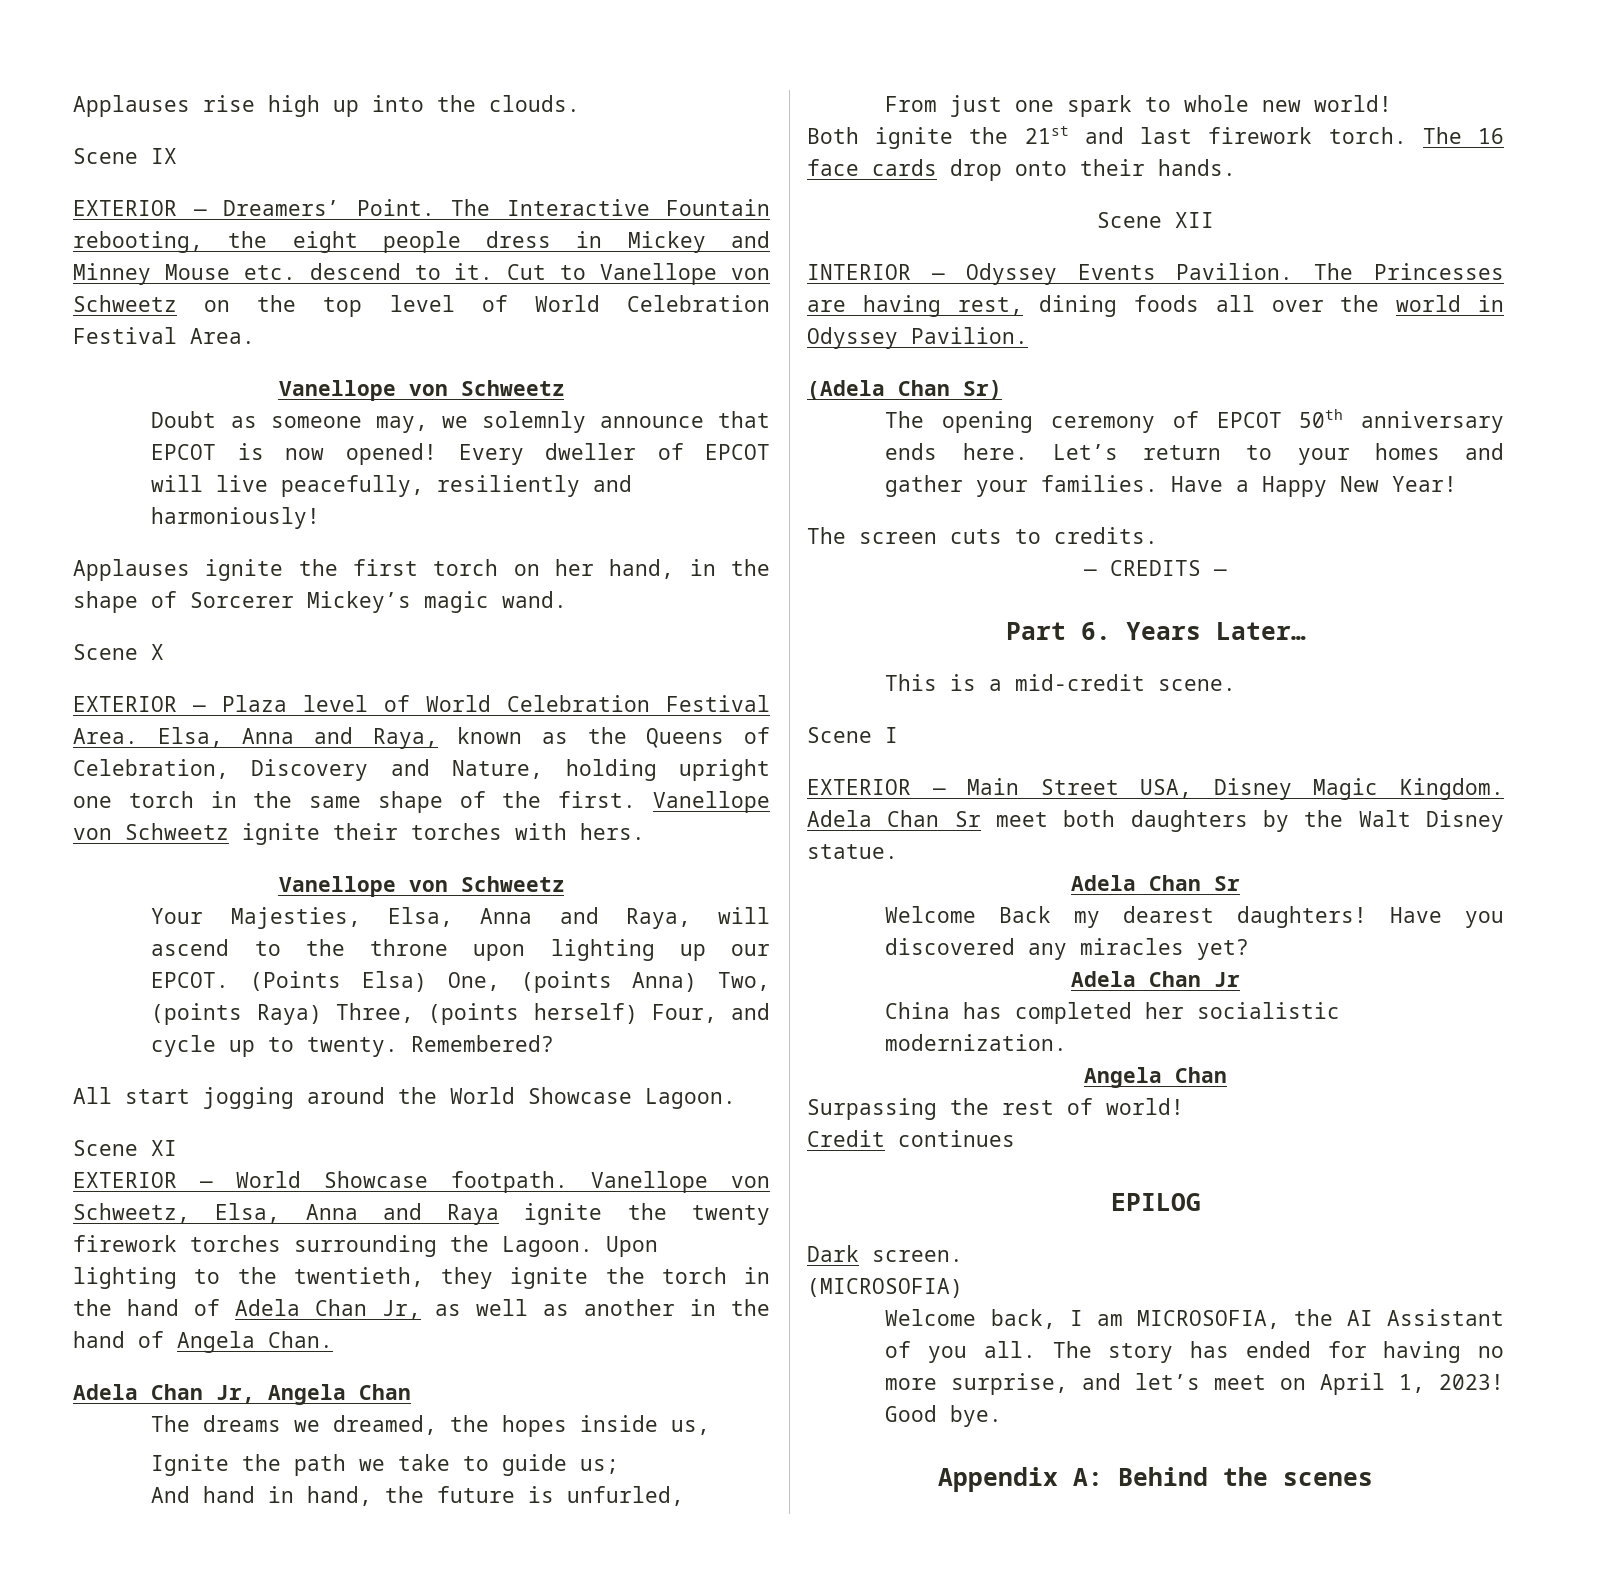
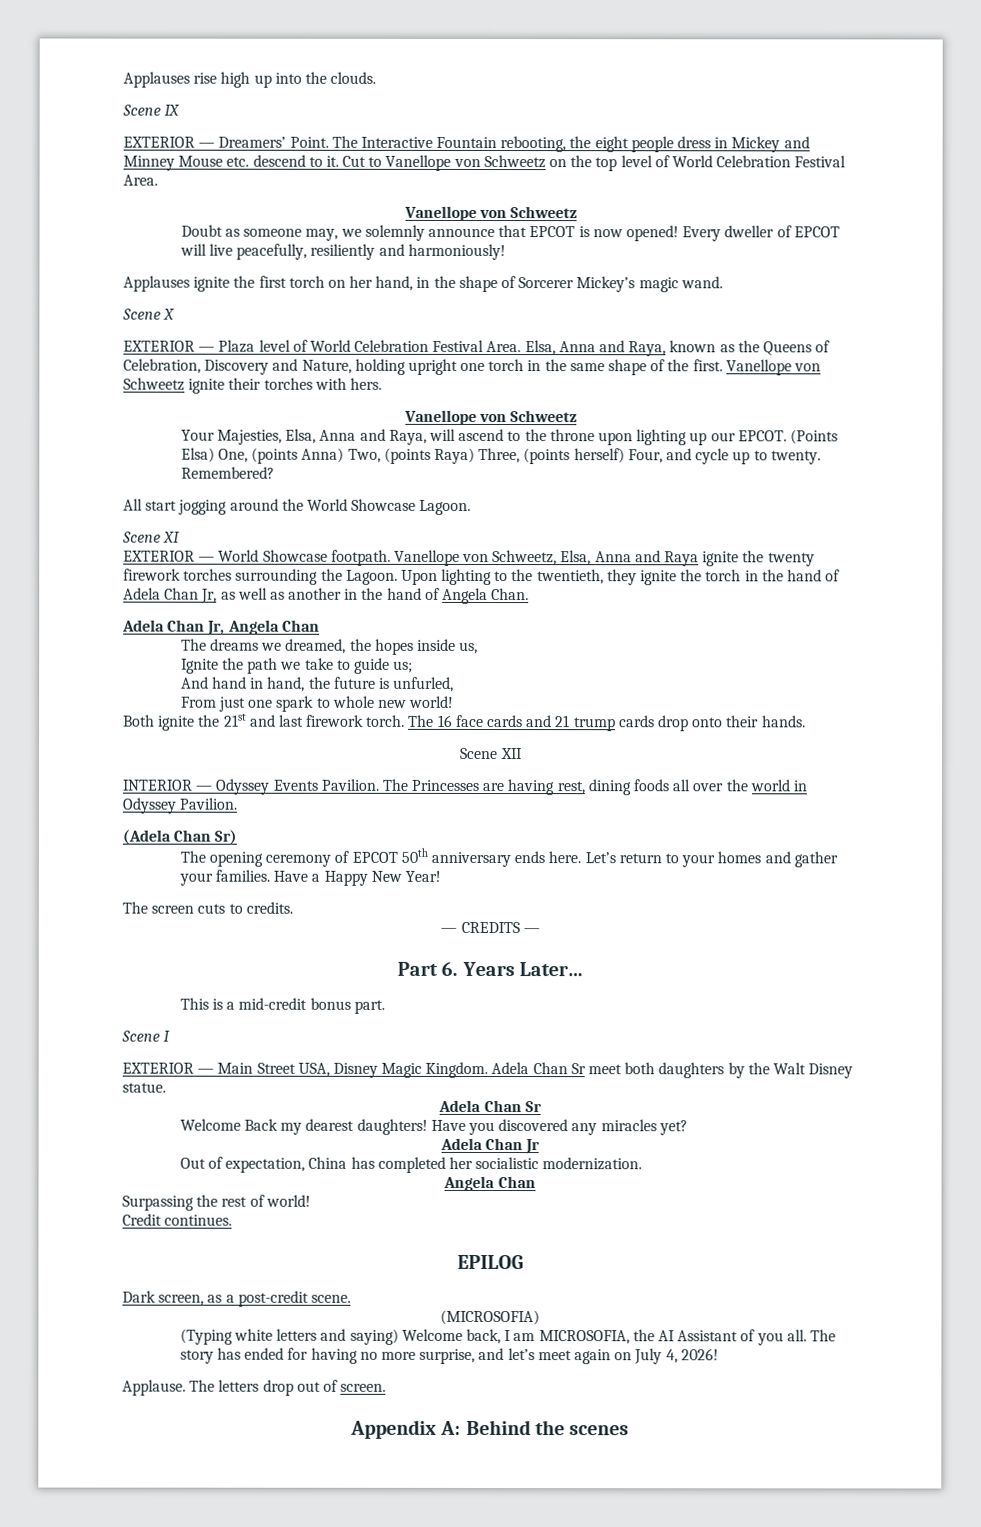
(937, 167) none -> [526,715,655,732] and 21 trump cards
[1158,679,1237,691] scene. -> [309,997,385,1014] bonus part.
(1240, 979) none -> [179,1156,306,1173] Out of expectation,
[898,1130,1015,1147] continues -> [164,1214,233,1226] continues.
[872,1250,963,1262] [807,1278,963,1298] screen. // (MICROSOFIA) // -> [158,1290,351,1307] [440,1309,540,1326] [179,1328,399,1345] screen, as a post-credit scene. // (MICROSOFIA) // (Typing white letters and saying)
[1280,1373,1504,1395] [885,1405,1003,1427] on April 1, 2023! Good bye. -> [573,1348,719,1365] [122,1379,387,1396] again on July 4, 2026! // Applause. The letters drop out of screen.

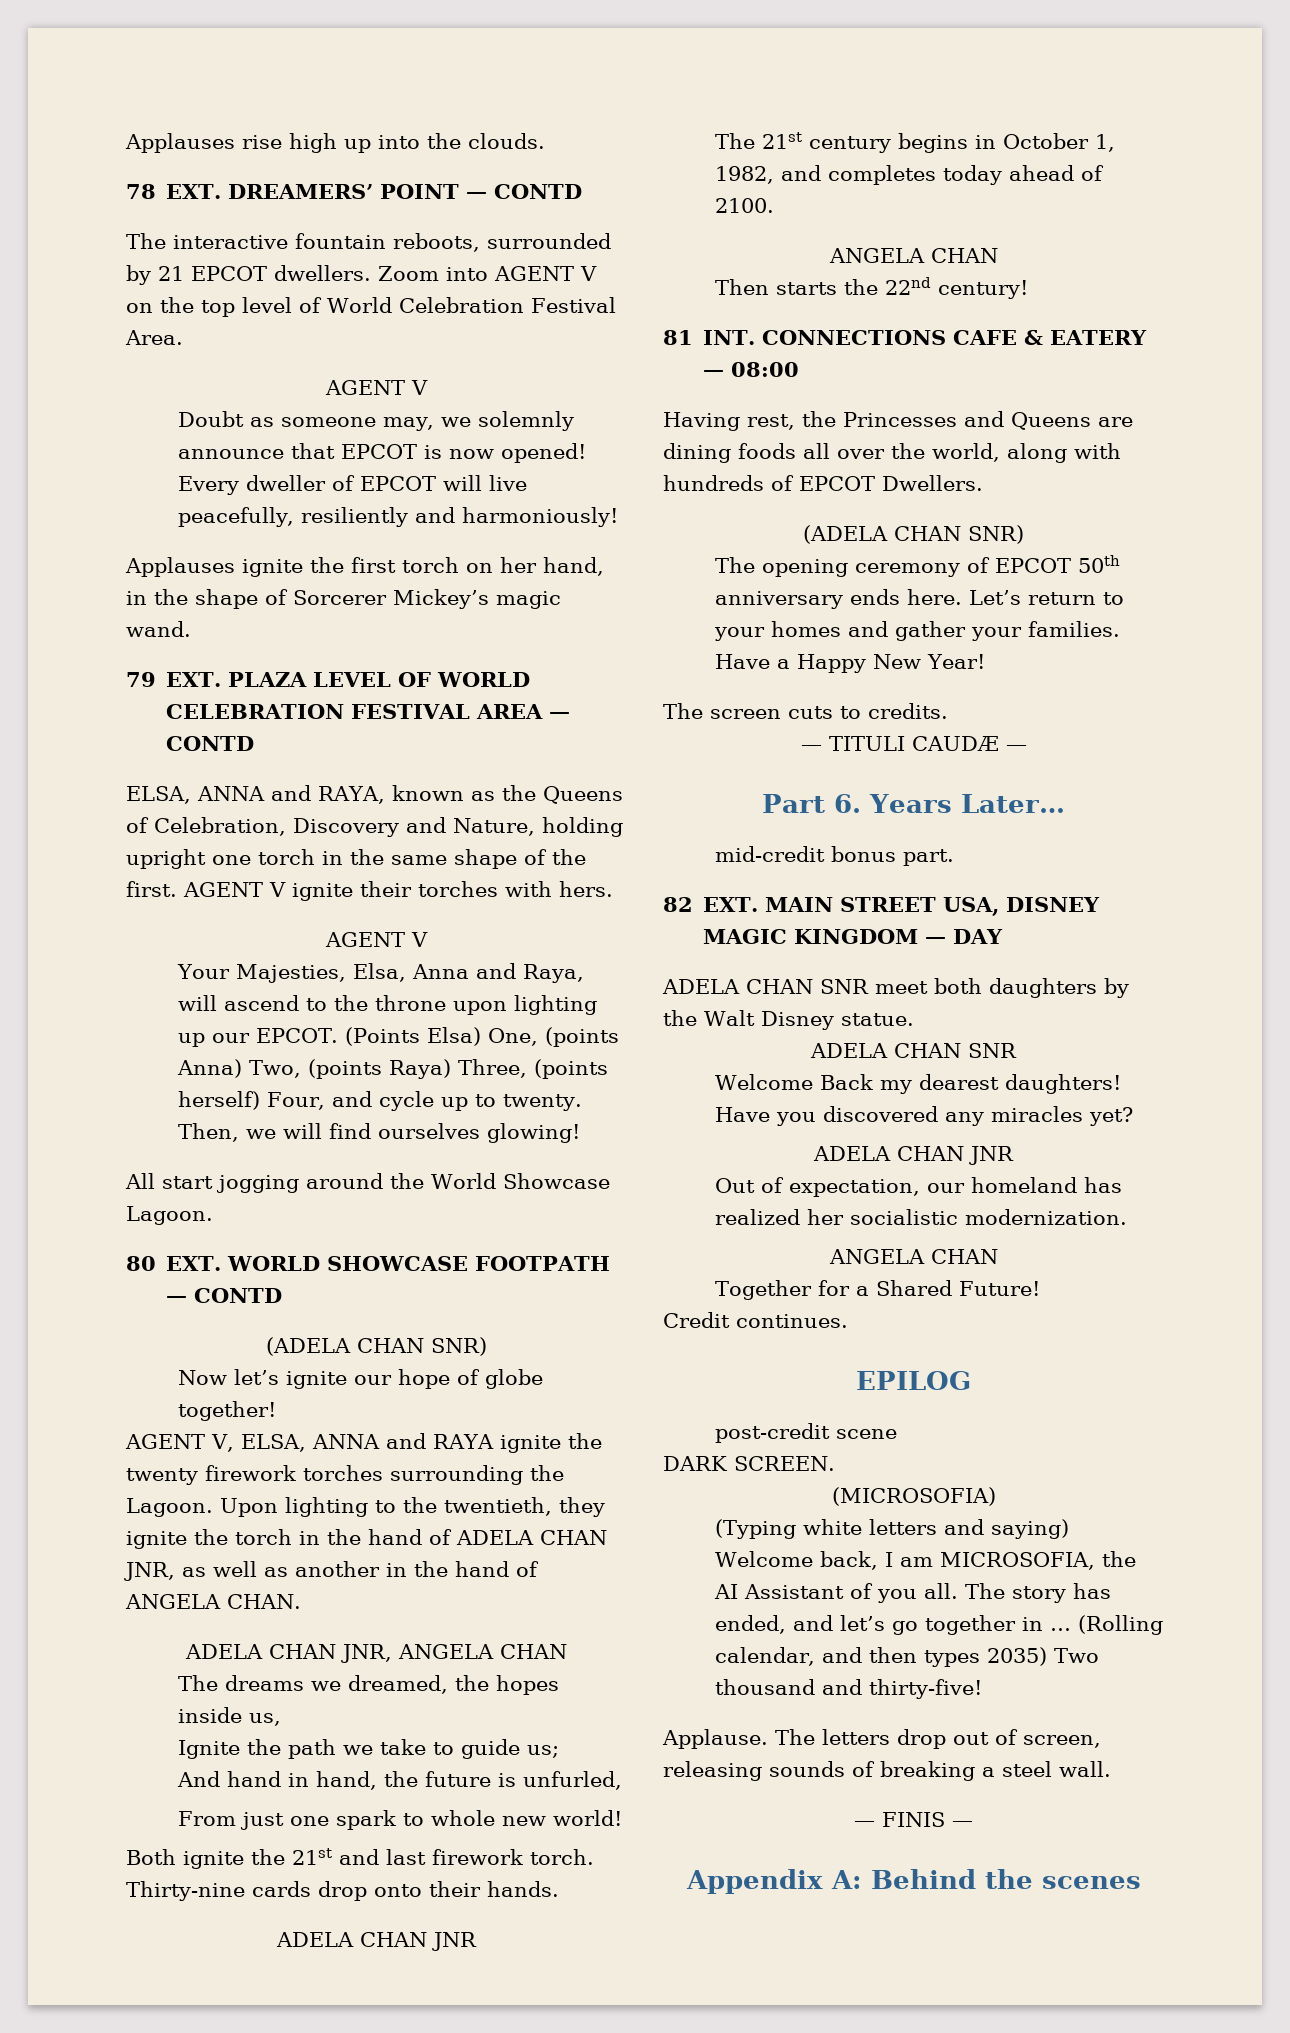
[122,104,181,116] [123,135,810,153] [123,154,546,171] Scene IX // EXTERIOR — Dreamers’ Point. The Interactive Fountain rebooting, the eight people dress in Mickey and Minney Mouse etc. descend to it. Cut to Vanellope von Schweetz -> [126,184,583,199] [126,233,611,252] [126,265,597,285] 78 EXT. DREAMERS’ POINT — CONTD // The interactive fountain reboots, surrounded by 21 EPCOT dwellers. Zoom into AGENT V
[403,205,578,221] Vanellope von Schweetz -> [325,380,428,395] AGENT V
[122,308,176,320] [123,339,667,357] Scene X // EXTERIOR — Plaza level of World Celebration Festival Area. Elsa, Anna and Raya, -> [126,672,531,687] [166,704,571,719] [166,736,255,751] [126,785,385,804] 79 EXT. PLAZA LEVEL OF WORLD CELEBRATION FESTIVAL AREA — CONTD // ELSA, ANNA and RAYA,
[725,359,821,376] [123,377,185,391] Vanellope von Schweetz -> [183,882,286,897] AGENT V
[403,409,578,425] Vanellope von Schweetz -> [325,932,428,947] AGENT V
[180,466,275,479] Remembered? -> [177,1123,580,1143] Then, we will find ourselves glowing!
[122,531,181,543] [123,549,700,567] Scene XI // EXTERIOR — World Showcase footpath. Vanellope von Schweetz, Elsa, Anna and Raya -> [126,1256,611,1271] [166,1288,283,1303] [266,1337,487,1356] [177,1369,543,1389] [177,1401,276,1421] [125,1433,494,1452] 80 EXT. WORLD SHOWCASE FOOTPATH — CONTD // (ADELA CHAN SNR) // Now let’s ignite our hope of globe together! // AGENT V, ELSA, ANNA and RAYA
[123,587,218,604] Adela Chan Jr, -> [456,1530,607,1545] [124,1562,175,1581] ADELA CHAN JNR,
[442,587,530,604] [122,619,320,636] Angela Chan. // Adela Chan Jr, Angela Chan -> [125,1594,301,1609] [185,1644,567,1663] ANGELA CHAN. // ADELA CHAN JNR, ANGELA CHAN
[408,714,616,732] The 16 face cards and 21 trump -> [126,1881,245,1901] Thirty-nine
[460,747,523,760] [122,778,585,796] Scene XII // INTERIOR — Odyssey Events Pavilion. The Princesses are having rest, -> [276,1932,477,1951] [714,132,1115,153] [714,165,1104,185] [714,198,774,213] [828,248,998,263] [714,277,1028,299] [663,330,1148,345] [703,362,800,377] [663,411,1133,431] ADELA CHAN JNR // The 21st century begins in October 1, 1982, and completes today ahead of 2100. // ANGELA CHAN // Then starts the 22nd century! // 81 INT. CONNECTIONS CAFE & EATERY — 08:00 // Having rest, the Princesses and Queens are
[749,779,807,792] [122,797,238,814] [122,829,238,845] world in Odyssey Pavilion. // (Adela Chan Sr) -> [932,443,1121,463] [663,475,983,491] [803,525,1024,544] world, along with hundreds of EPCOT Dwellers. // (ADELA CHAN SNR)
[460,921,520,934] CREDITS -> [828,736,999,751] TITULI CAUDÆ
[179,997,236,1010] This is a -> (1065, 803) none
[121,1030,171,1042] [122,1061,586,1078] Scene I // EXTERIOR — Main Street USA, Disney Magic Kingdom. Adela Chan Sr -> [663,897,1101,916] [703,929,1004,944] [662,979,869,994] 82 EXT. MAIN STREET USA, DISNEY MAGIC KINGDOM — DAY // ADELA CHAN SNR
[438,1099,542,1113] Adela Chan Sr -> [810,1043,1017,1058] ADELA CHAN SNR
[439,1137,541,1155] Adela Chan Jr -> [813,1146,1014,1165] ADELA CHAN JNR
[308,1156,446,1173] China has completed -> [926,1177,1122,1193] [714,1209,800,1225] our homeland has realized
[443,1175,536,1192] [122,1194,311,1211] [122,1213,233,1226] [456,1254,524,1270] [122,1290,351,1307] Angela Chan // Surpassing the rest of world! // Credit continues. // EPILOG // Dark screen, as a post-credit scene. -> [828,1249,998,1264] [714,1280,1040,1300] [663,1312,848,1328] [856,1371,971,1390] [714,1423,897,1443] [663,1456,835,1471] ANGELA CHAN // Together for a Shared Future! // Credit continues. // EPILOG // post-credit scene // DARK SCREEN.
[244,1347,719,1365] ended for having no more surprise, and let’s meet again on July 4, 2026! -> [714,1615,1163,1635] [714,1647,1100,1667] [714,1679,982,1699] ended, and let’s go together in … (Rolling calendar, and then types 2035) Two thousand and thirty-five!
[340,1383,387,1392] screen. -> [1023,1735,1101,1748] [663,1761,1111,1781] [854,1812,973,1827] screen, releasing sounds of breaking a steel wall. // — FINIS —

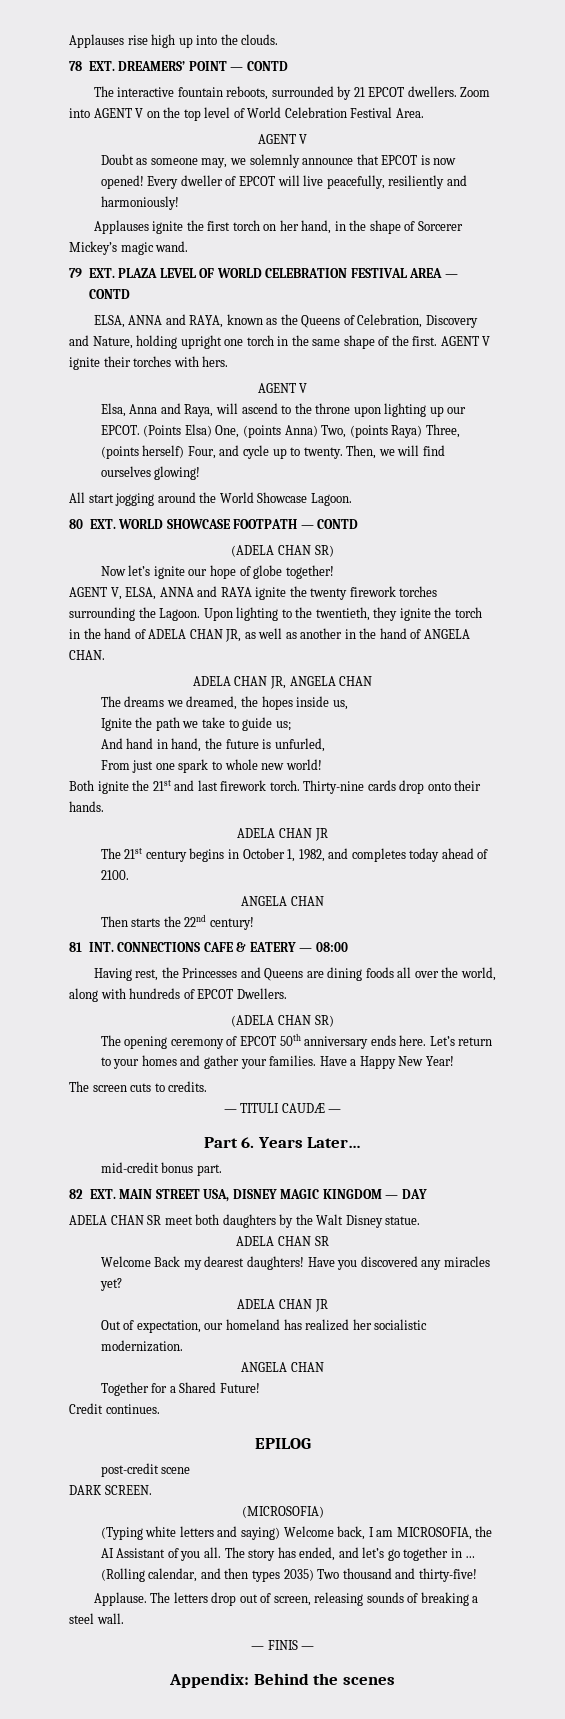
[176,964,346,983] Your Majesties, -> (308, 388) none
[431,1337,487,1356] SNR) -> [314,545,334,557] SR)
[124,1562,175,1581] JNR, -> [225,629,242,642] JR,
[341,1644,392,1663] JNR, -> [270,676,286,689] JR,
[432,1932,477,1951] JNR -> [314,828,328,841] JR
[968,525,1024,544] SNR) -> [314,1015,334,1027] SR)
[820,979,869,994] SNR -> [147,1215,162,1225] SR
[968,1043,1017,1058] SNR -> [314,1236,329,1246] SR
[969,1146,1014,1165] JNR -> [314,1299,328,1312] JR
[685,1869,862,1894] Appendix A: -> [169,1673,250,1688] Appendix:

